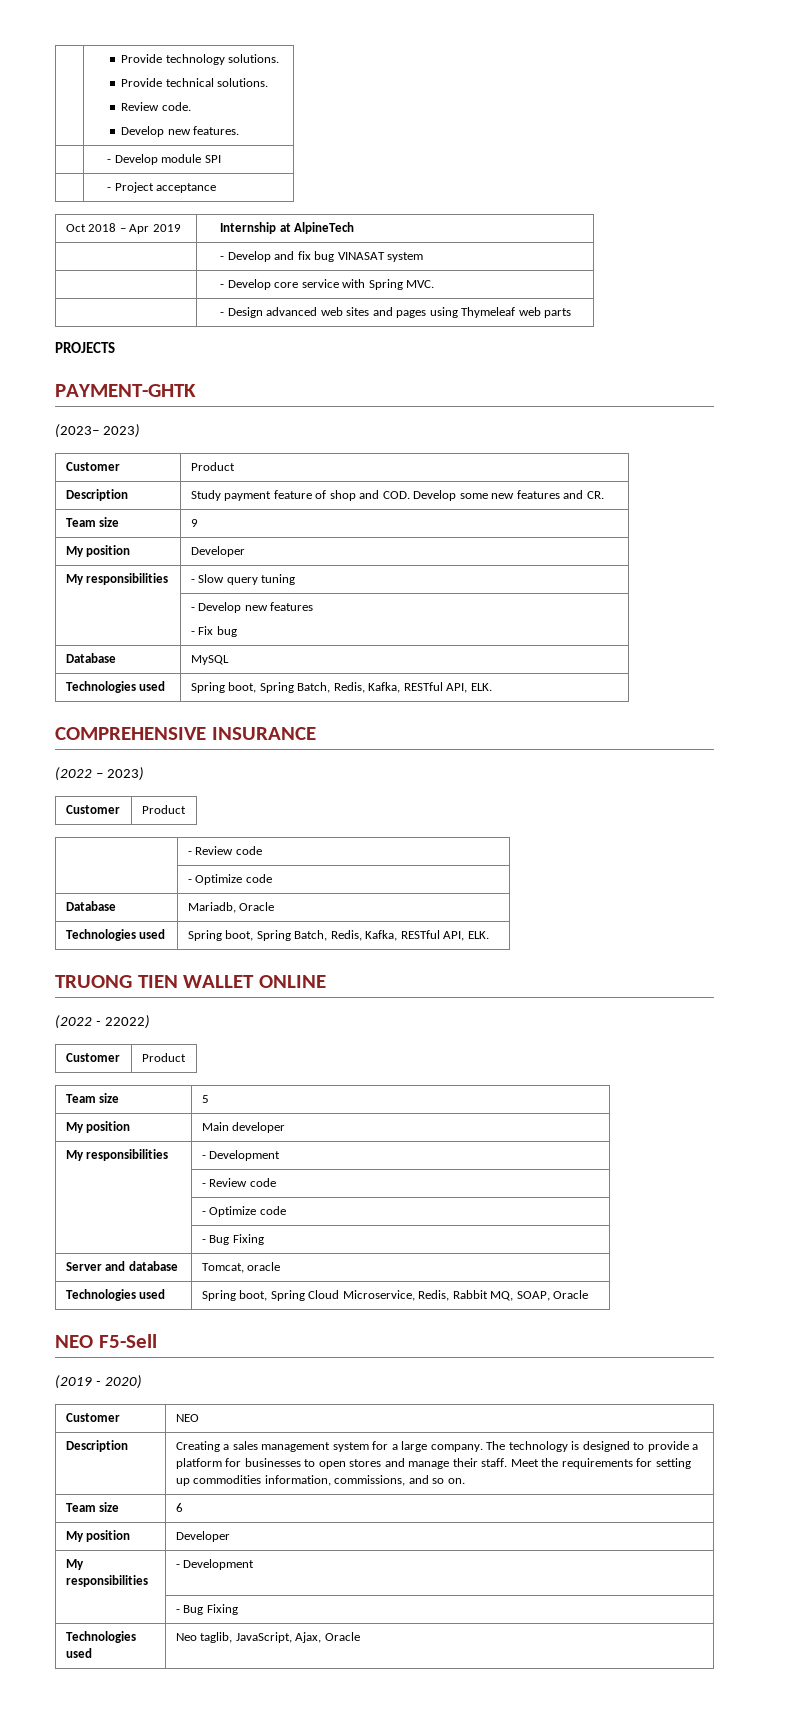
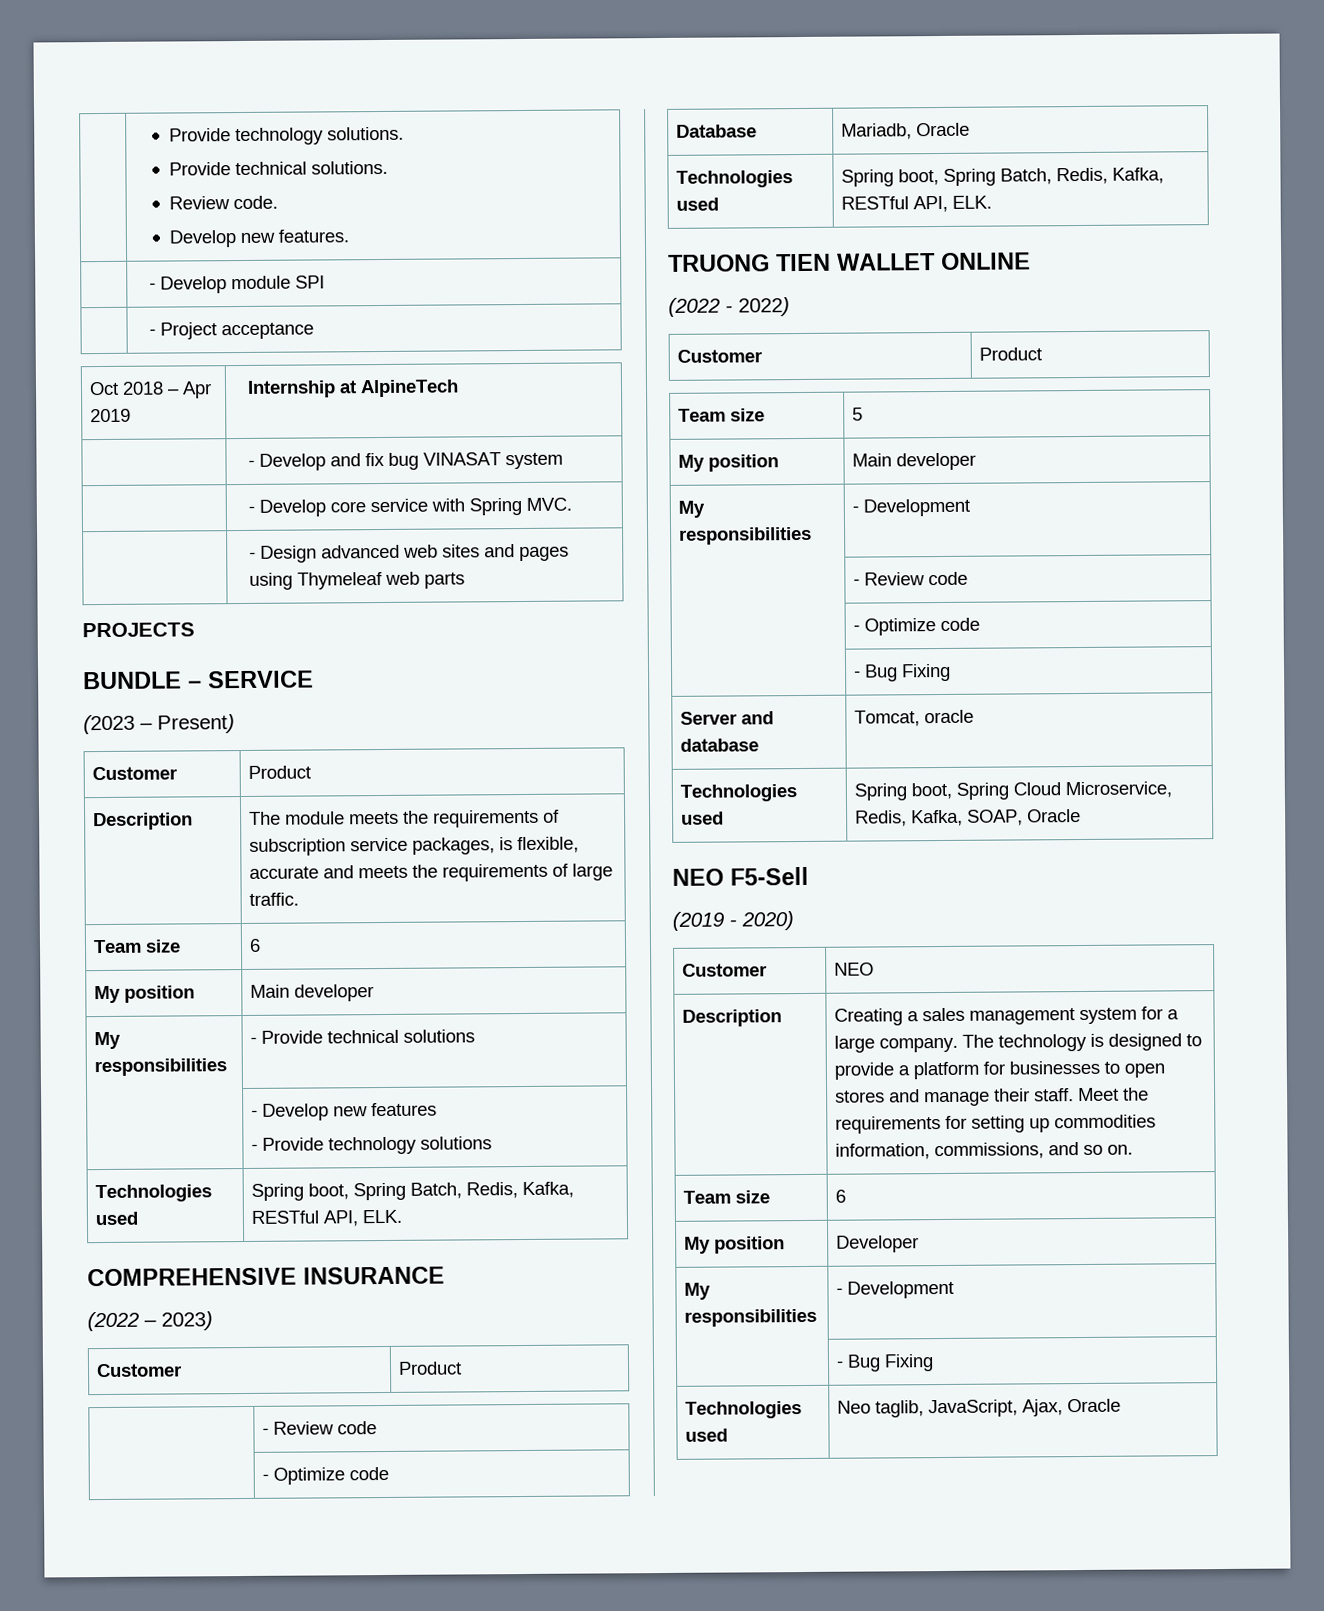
[55,384,196,397] [55,424,140,438] [65,462,120,471] [190,462,235,471] [65,489,128,501] [190,490,604,501] [65,517,120,527] [190,519,198,527] [65,545,131,557] [190,546,245,557] [65,573,169,585] [190,574,296,585] PAYMENT-GHTK // (2023– 2023) // Customer | Product // Description | Study payment feature of shop and COD. Develop some new features and CR. // Team size | 9 // My position | Developer // My responsibilities | - Slow query tuning -> [83,670,314,690] [83,714,235,735] [91,766,177,781] [247,765,311,779] [92,812,193,831] [248,809,560,828] [248,836,579,856] [248,863,613,882] [248,892,299,906] [92,939,181,954] [248,938,261,952] [93,985,195,1004] [249,984,374,1002] [93,1031,121,1050] [93,1058,227,1077] [249,1029,475,1044] BUNDLE – SERVICE // (2023 – Present) // Customer | Product // Description | The module meets the requirements of subscription service packages, is flexible, accurate and meets the requirements of large traffic. // Team size | 6 // My position | Main developer // My responsibilities | - Provide technical solutions
[198,626,237,637] [65,653,116,663] [190,655,229,665] Fix bug // Database | MySQL -> [261,1136,492,1155] Provide technology solutions
[104,1015,150,1029] 22022) -> [738,297,790,317] 2022)
[452,1290,514,1301] Rabbit MQ, -> [910,809,963,827] Kafka,

